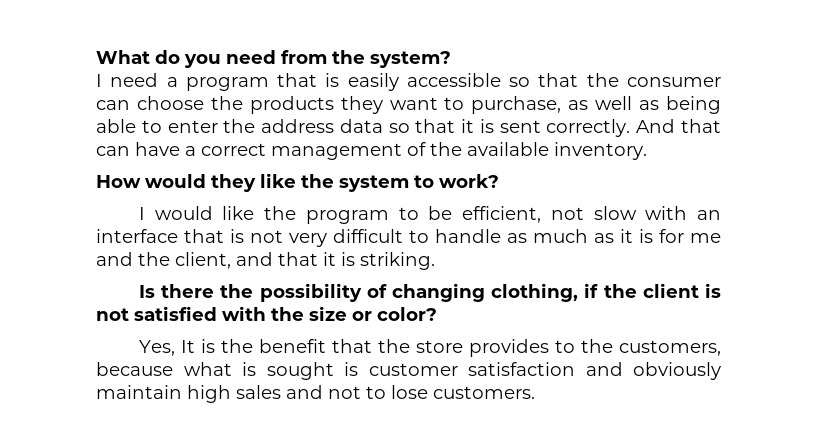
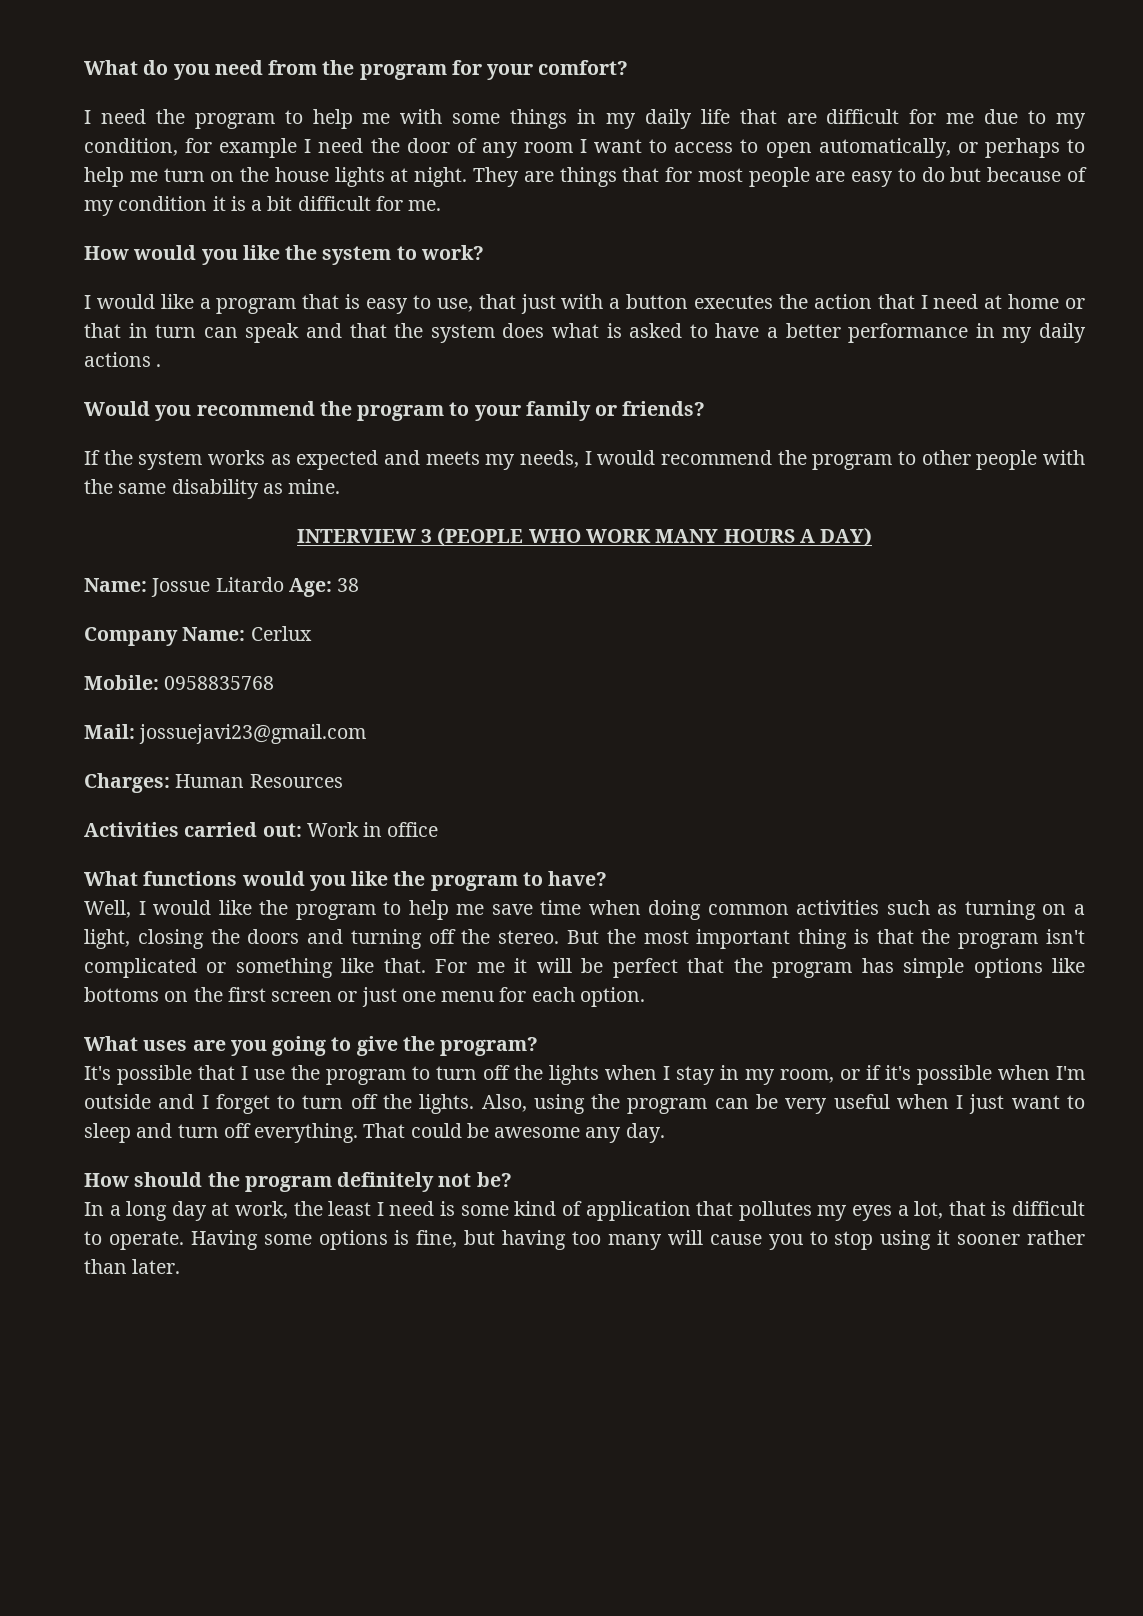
[370,51,451,68] [96,73,721,91] [96,96,721,114] [96,119,721,137] [96,142,647,160] system? // I need a program that is easily accessible so that the consumer can choose the products they want to purchase, as well as being able to enter the address data so that it is sent correctly. And that can have a correct management of the available inventory. -> [359,60,629,80] [84,109,1087,129] [84,138,1085,158] [84,167,1087,187] [84,196,442,216] program for your comfort? // I need the program to help me with some things in my daily life that are difficult for me due to my condition, for example I need the door of any room I want to access to open automatically, or perhaps to help me turn on the house lights at night. They are things that for most people are easy to do but because of my condition it is a bit difficult for me.
[211,174,256,192] they -> [201,249,238,265] you
[264,206,721,224] [96,229,721,247] [96,252,435,270] [139,283,722,302] [96,306,437,321] [139,339,721,357] [96,362,721,380] [96,385,535,403] the program to be efficient, not slow with an interface that is not very difficult to handle as much as it is for me and the client, and that it is striking. // Is there the possibility of changing clothing, if the client is not satisfied with the size or color? // Yes, It is the benefit that the store provides to the customers, because what is sought is customer satisfaction and obviously maintain high sales and not to lose customers. -> [199,294,1085,314] [84,323,1087,343] [84,352,162,367] [84,401,706,421] [84,450,1085,470] [84,479,341,499] [296,527,873,546] [84,577,360,597] [84,626,312,646] [84,675,275,690] [84,724,367,744] [84,773,343,793] [84,822,439,837] [84,871,608,891] [84,900,1085,920] [84,929,1086,949] [84,958,1086,978] [84,987,645,1007] [84,1036,539,1056] [84,1065,1085,1085] [84,1094,1086,1114] [84,1123,665,1143] [84,1172,512,1192] [84,1201,1085,1221] [84,1230,1086,1250] [84,1259,181,1274] a program that is easy to use, that just with a button executes the action that I need at home or that in turn can speak and that the system does what is asked to have a better performance in my daily actions . // Would you recommend the program to your family or friends? // If the system works as expected and meets my needs, I would recommend the program to other people with the same disability as mine. // INTERVIEW 3 (PEOPLE WHO WORK MANY HOURS A DAY) // Name: Jossue Litardo Age: 38 // Company Name: Cerlux // Mobile: 0958835768 // Mail: jossuejavi23@gmail.com // Charges: Human Resources // Activities carried out: Work in office // What functions would you like the program to have? // Well, I would like the program to help me save time when doing common activities such as turning on a light, closing the doors and turning off the stereo. But the most important thing is that the program isn't complicated or something like that. For me it will be perfect that the program has simple options like bottoms on the first screen or just one menu for each option. // What uses are you going to give the program? // It's possible that I use the program to turn off the lights when I stay in my room, or if it's possible when I'm outside and I forget to turn off the lights. Also, using the program can be very useful when I just want to sleep and turn off everything. That could be awesome any day. // How should the program definitely not be? // In a long day at work, the least I need is some kind of application that pollutes my eyes a lot, that is difficult to operate. Having some options is fine, but having too many will cause you to stop using it sooner rather than later.

